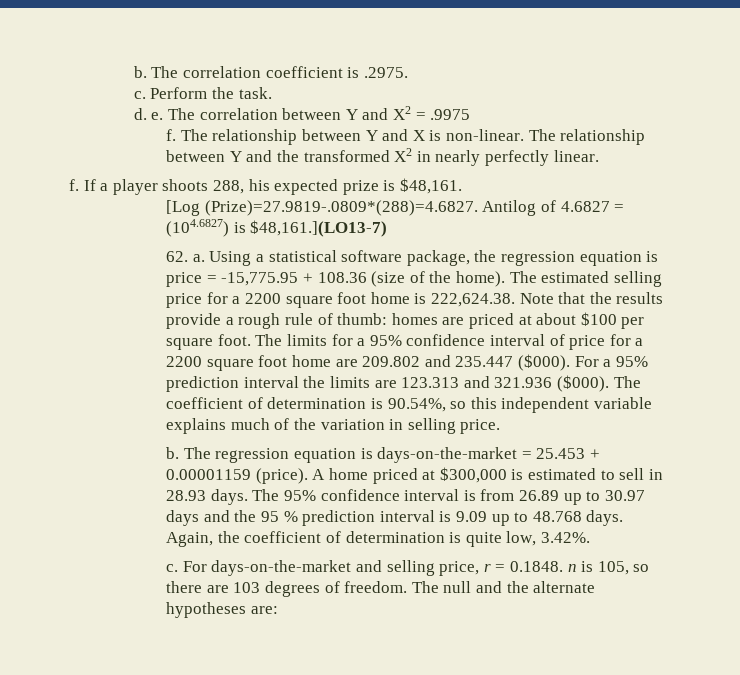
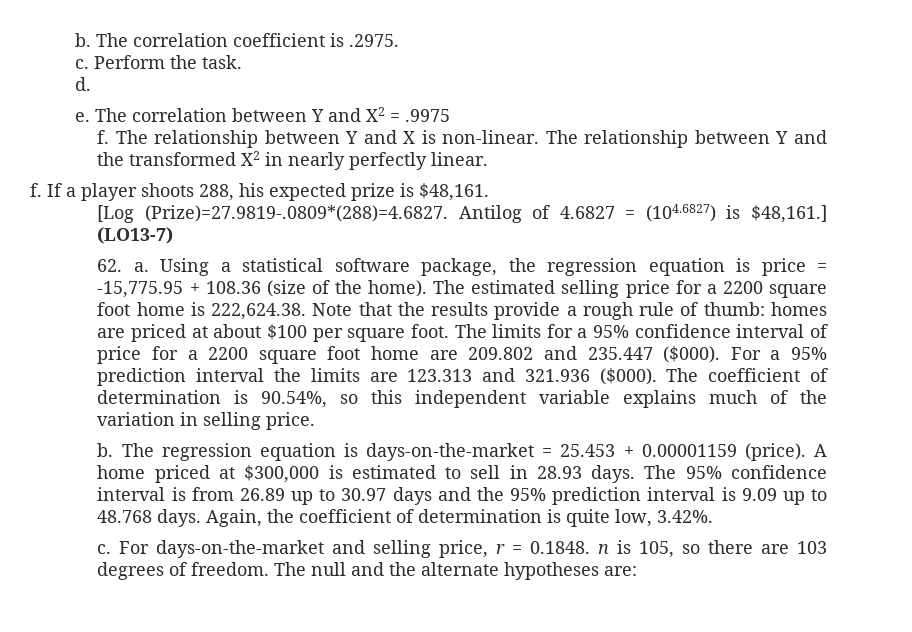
(147, 114) none -> (91, 84) //
[250,220,388,237] $48,161.](LO13-7) -> [750,205,827,223] [97,227,174,244] $48,161.] (LO13-7)
[261,511,298,522] 95 % -> [510,488,547,501] 95%

